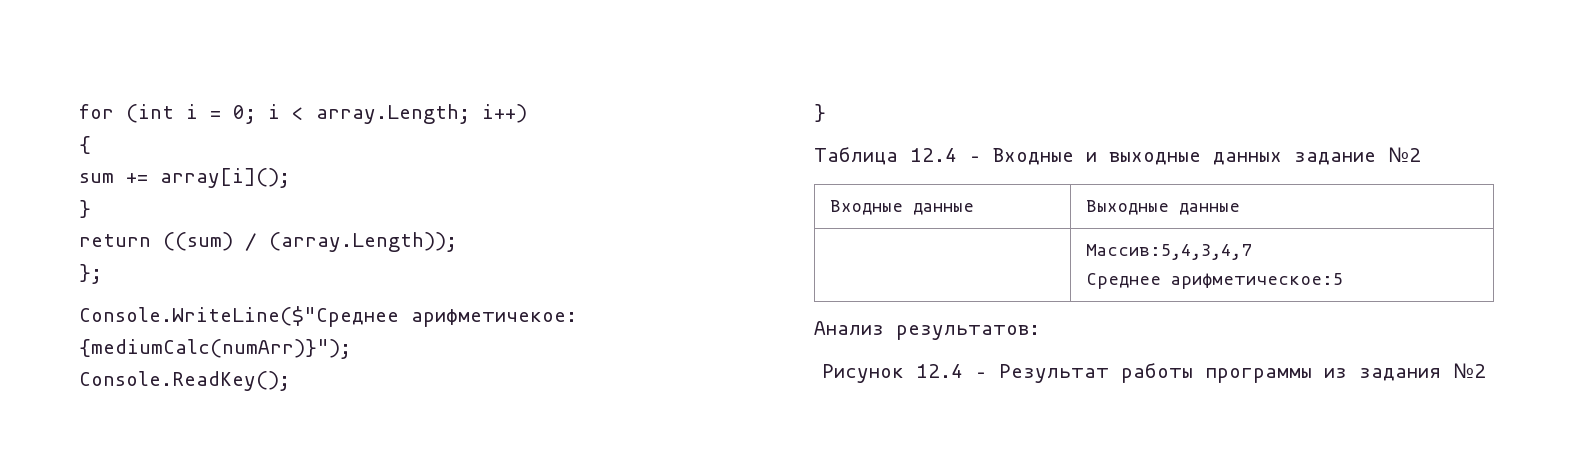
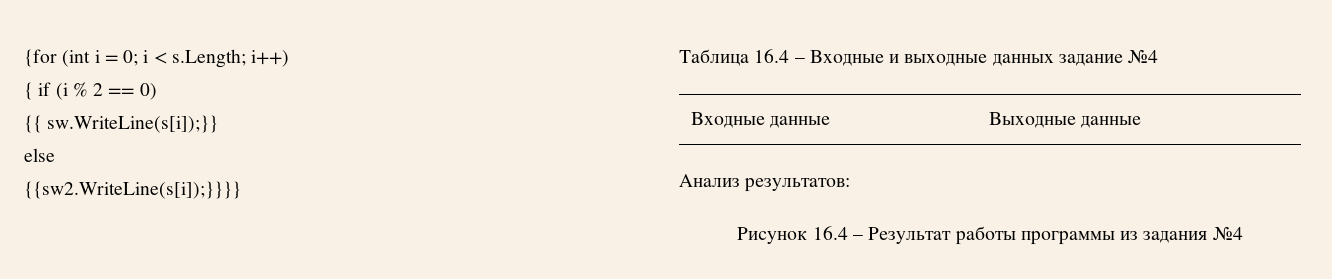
[79,104,114,119] for -> [24,49,57,67] {for
[316,104,470,124] array.Length; -> [171,49,246,68] s.Length;
[79,168,290,188] [79,200,91,218] [79,232,457,252] [79,264,102,284] [79,306,577,327] [79,339,351,359] [79,371,290,391] [814,104,826,122] // sum += array[i](); // } // return ((sum) / (array.Length)); // }; // Console.WriteLine($"Среднее арифметичекое: {mediumCalc(numArr)}"); // Console.ReadKey(); // } -> [38,82,157,100] [24,115,219,133] [24,148,55,162] [24,181,241,199] if (i % 2 == 0) // {{ sw.WriteLine(s[i]);}} // else // {{sw2.WriteLine(s[i]);}}}}
[910,148,957,162] 12.4 -> [754,49,790,63] 16.4
[1388,147,1421,162] №2 -> [1128,50,1159,63] №4
[1086,244,1252,260] [1086,273,1344,289] // | Массив:5,4,3,4,7 // Среднее арифметическое:5 -> (1142, 122) none
[916,364,963,378] 12.4 -> [812,226,848,240] 16.4
[1453,363,1486,378] №2 -> [1212,227,1243,240] №4

